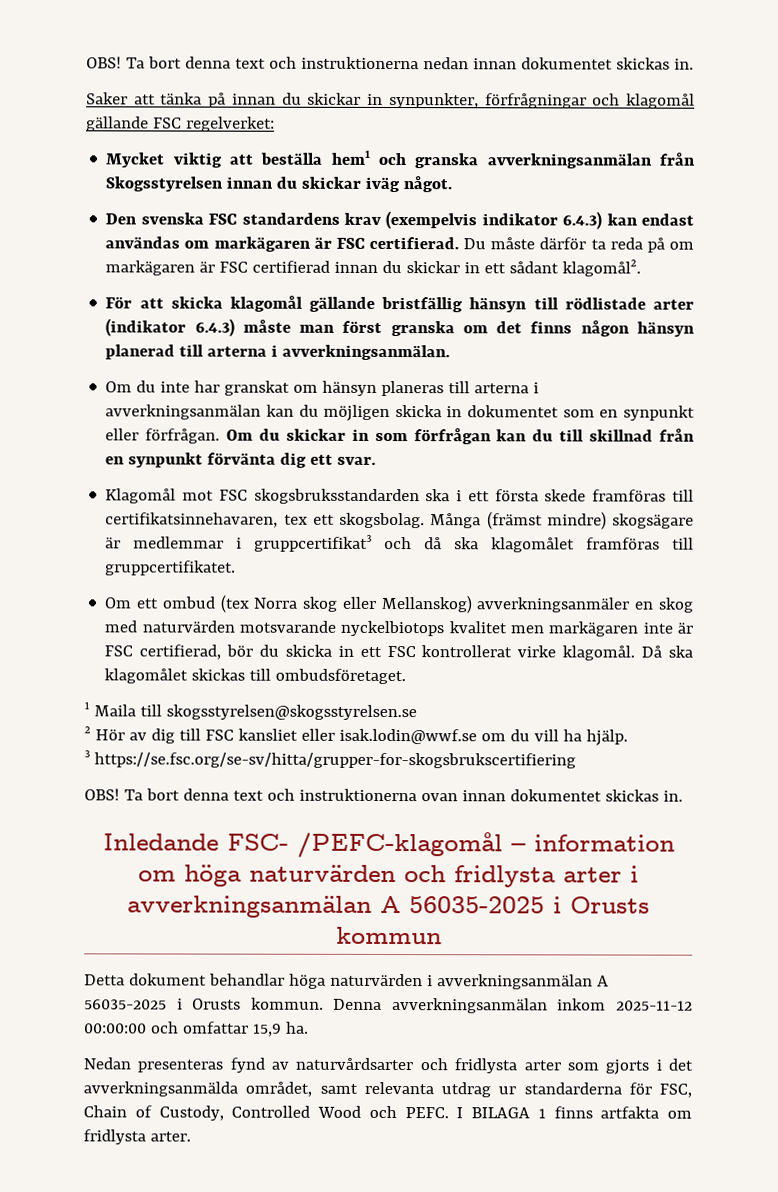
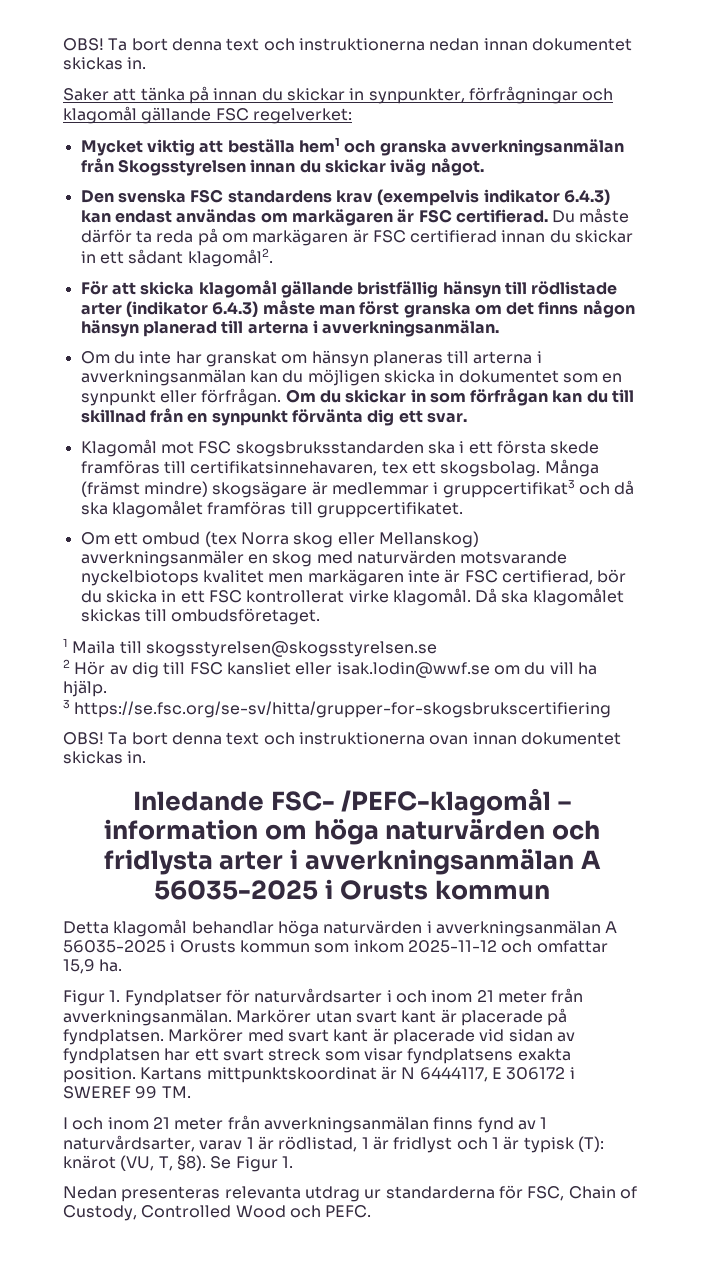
[128,973,207,986] dokument -> [113,919,188,937] klagomål
[250,997,548,1014] kommun. Denna avverkningsanmälan -> [239,940,350,953] kommun som
[84,1023,147,1034] 00:00:00 -> (497, 946) none
[83,1057,694,1075] [83,1081,358,1097] Nedan presenteras fynd av naturvårdsarter och fridlysta arter som gjorts i det avverkningsanmälda området, samt -> [63,988,584,1006] [63,1008,568,1026] [63,1028,575,1045] [63,1048,571,1064] [63,1066,575,1083] [63,1086,191,1099] [63,1115,548,1133] [63,1135,604,1153] [63,1155,293,1172] [63,1186,221,1202] Figur 1. Fyndplatser för naturvårdsarter i och inom 21 meter från avverkningsanmälan. Markörer utan svart kant är placerade på fyndplatsen. Markörer med svart kant är placerade vid sidan av fyndplatsen har ett svart streck som visar fyndplatsens exakta position. Kartans mittpunktskoordinat är N 6444117, E 306172 i SWEREF 99 TM. // I och inom 21 meter från avverkningsanmälan finns fynd av 1 naturvårdsarter, varav 1 är rödlistad, 1 är fridlyst och 1 är typisk (T): knärot (VU, T, §8). Se Figur 1. // Nedan presenteras
[456,1106,692,1119] [83,1129,191,1145] I BILAGA 1 finns artfakta om fridlysta arter. -> (372, 1211) none

